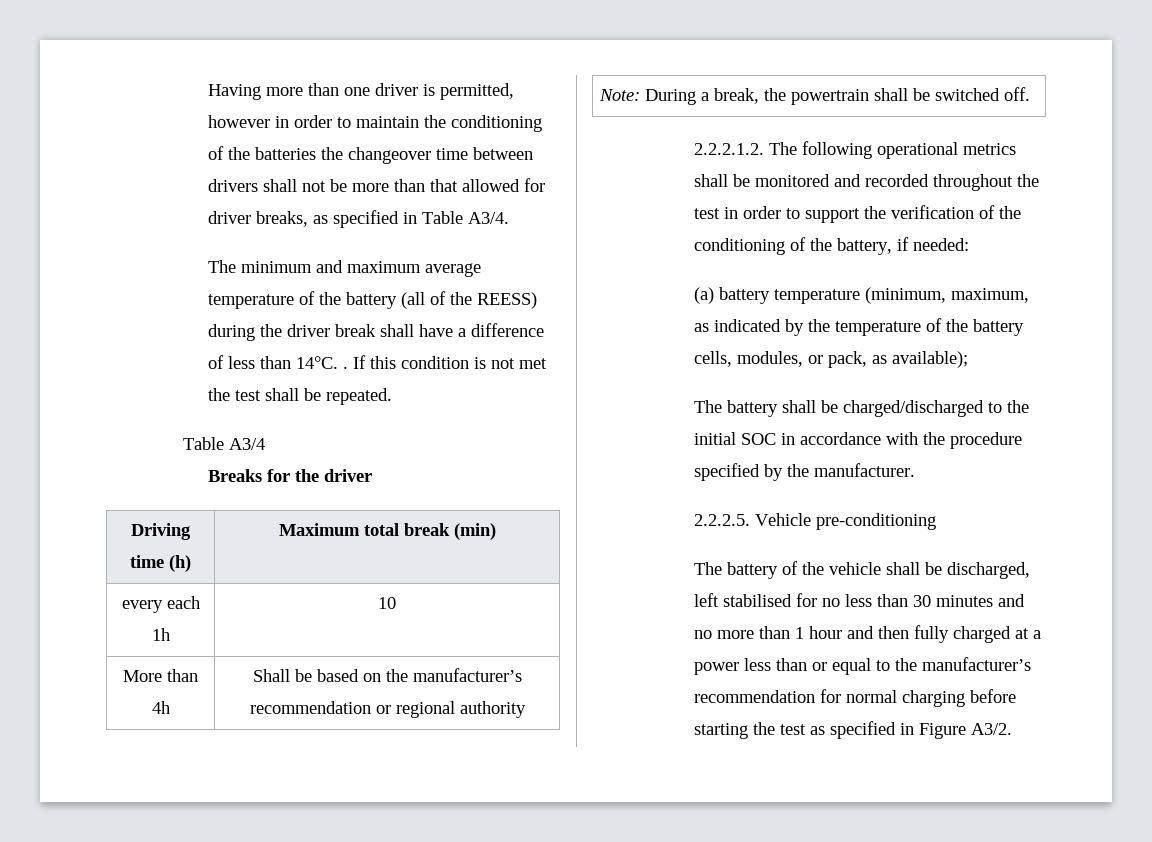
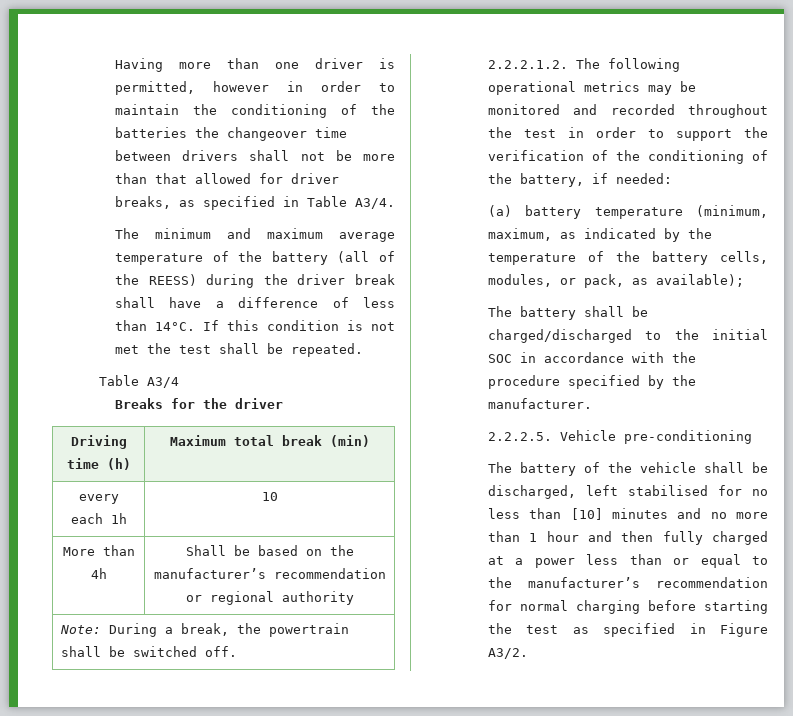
[343,366,349,369] . -> (195, 326) none
[694,174,729,187] shall -> [647,85,672,95] may
[913,595,932,607] 30 -> [570,508,603,520] [10]

